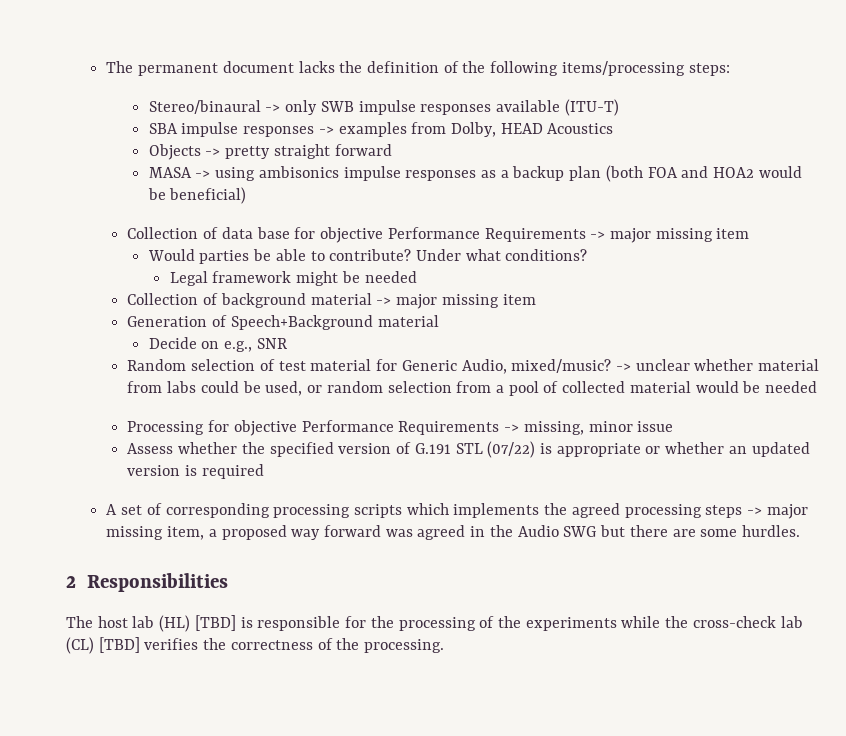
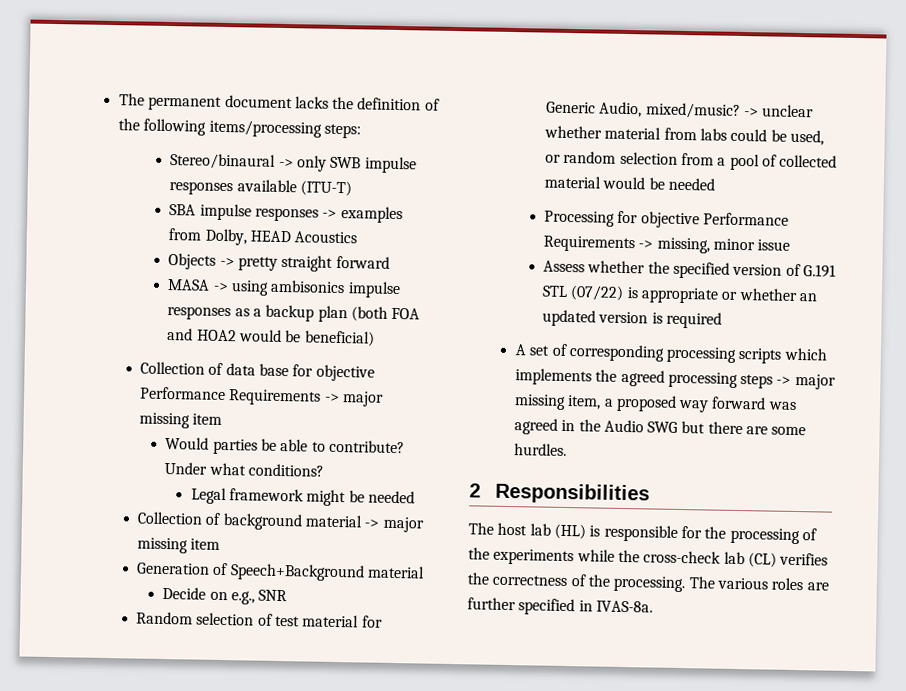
[194,615,236,631] [TBD] -> (586, 531) none
[98,637,140,653] [TBD] -> (777, 560) none
(445, 646) none -> [688,576,829,591] [467,597,653,616] The various roles are further specified in IVAS-8a.

